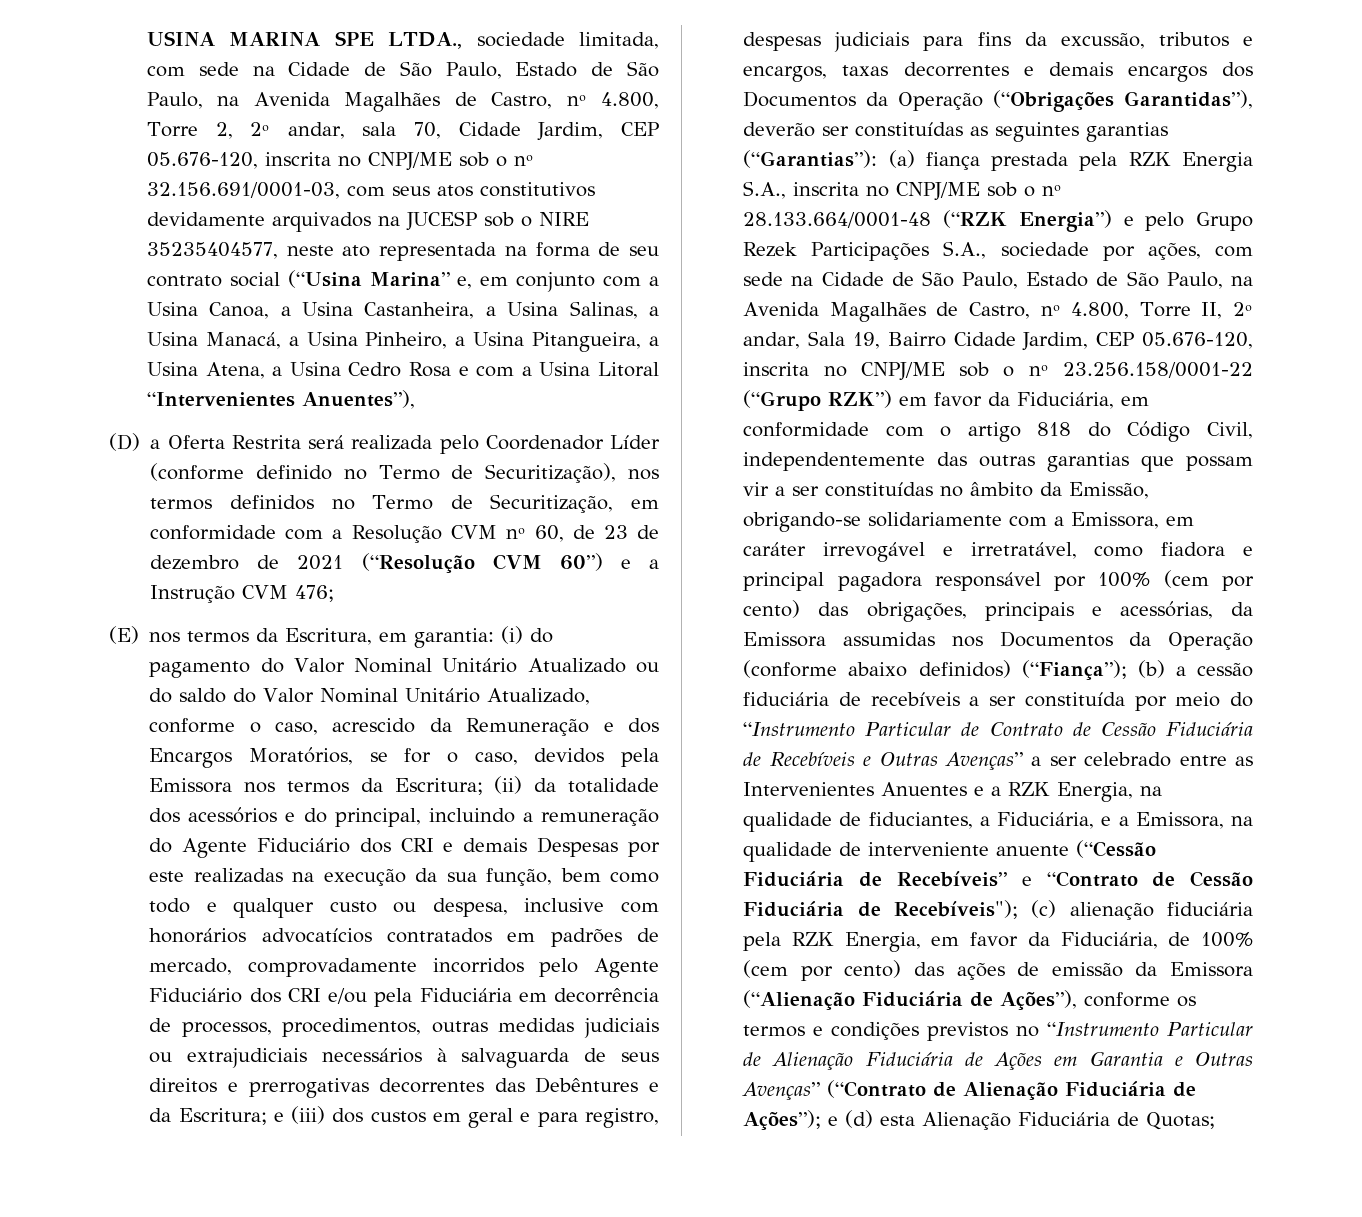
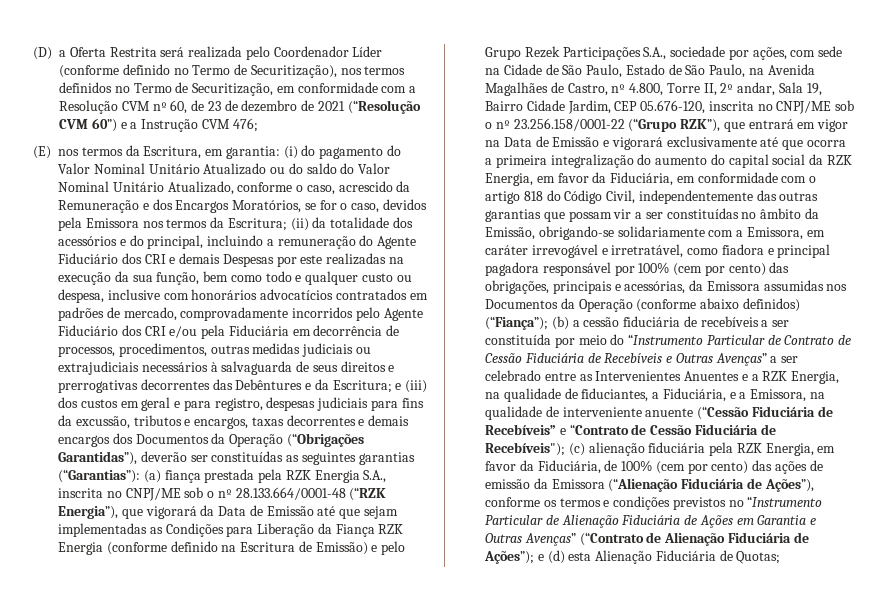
[146,31,659,49] [146,61,659,79] [146,92,659,112] [146,122,659,141] [146,152,534,171] [146,182,595,199] [146,211,589,232] [146,242,659,261] [146,270,659,292] [146,301,659,319] [146,332,659,352] [146,362,659,379] [146,390,415,409] USINA MARINA SPE LTDA., sociedade limitada, com sede na Cidade de São Paulo, Estado de São Paulo, na Avenida Magalhães de Castro, nº 4.800, Torre 2, 2º andar, sala 70, Cidade Jardim, CEP 05.676-120, inscrita no CNPJ/ME sob o nº 32.156.691/0001-03, com seus atos constitutivos devidamente arquivados na JUCESP sob o NIRE 35235404577, neste ato representada na forma de seu contrato social (“Usina Marina” e, em conjunto com a Usina Canoa, a Usina Castanheira, a Usina Salinas, a Usina Manacá, a Usina Pinheiro, a Usina Pitangueira, a Usina Atena, a Usina Cedro Rosa e com a Usina Litoral “Intervenientes Anuentes”), // -> (33, 53) none
[1018,210,1112,232] Energia”) -> [58,505,399,519] [58,523,404,537] [58,541,368,555] Energia”), que vigorará da Data de Emissão até que sejam implementadas as Condições para Liberação da Fiança RZK Energia (conforme definido na Escritura de Emissão)
[828,390,893,408] RZK”) -> [680,119,849,132] [485,136,847,150] [485,154,853,168] [485,173,533,186] RZK”), que entrará em vigor na Data de Emissão e vigorará exclusivamente até que ocorra a primeira integralização do aumento do capital social da RZK Energia,

